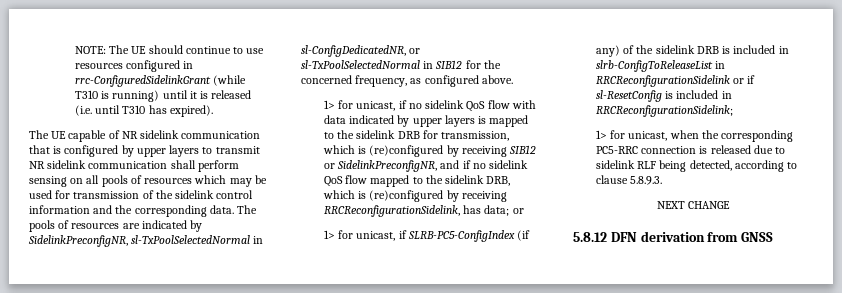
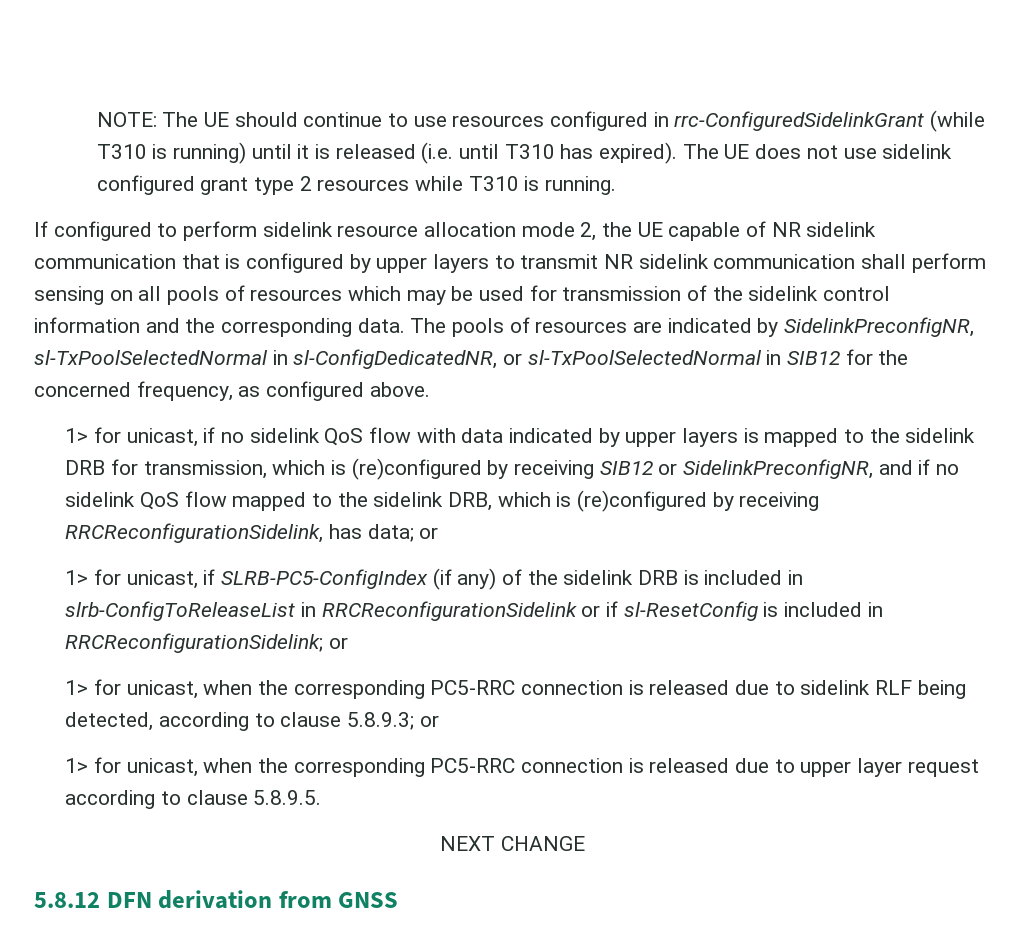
[29,130,49,139] // The -> [682,144,953,159] [96,175,617,195] [34,221,633,241] The UE does not use sidelink configured grant type 2 resources while T310 is running. // If configured to perform sidelink resource allocation mode 2, the
(733, 111) none -> [329,637,349,649] or
[630,176,663,185] 5.8.9.3. -> [347,712,439,730] [65,757,979,777] [65,790,322,809] 5.8.9.3; or // 1> for unicast, when the corresponding PC5-RRC connection is released due to upper layer request according to clause 5.8.9.5.

